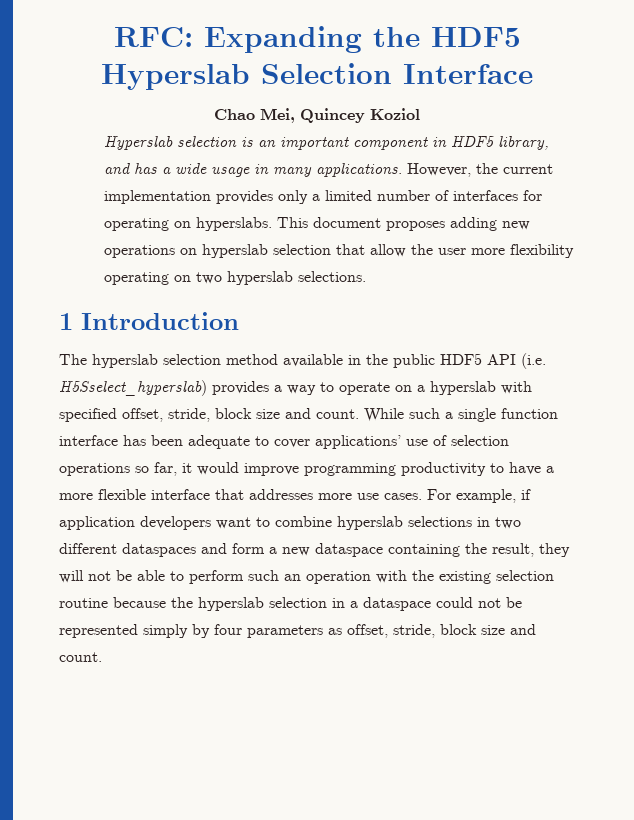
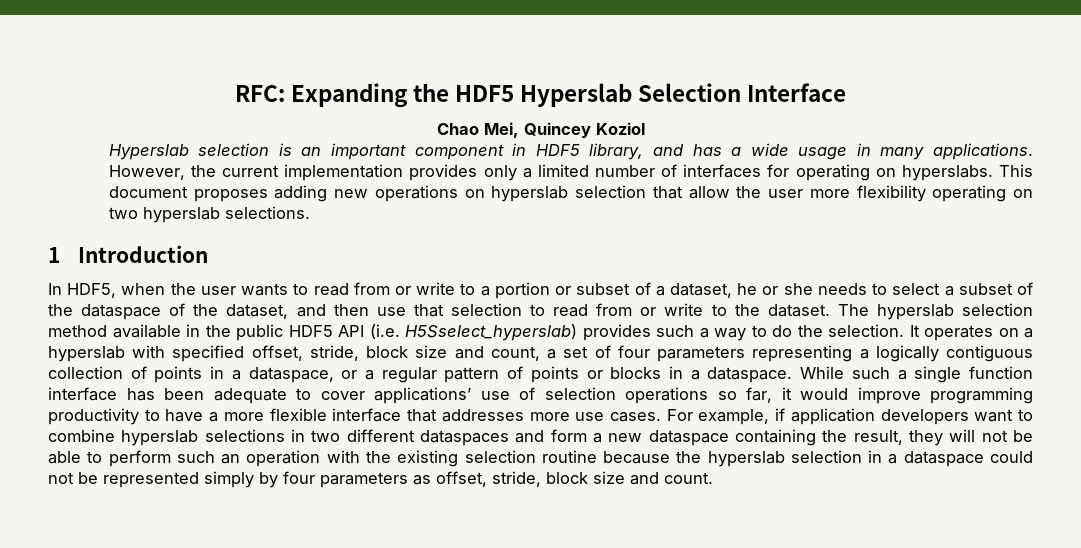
(240, 321) none -> [48,282,1033,299] [48,303,830,320] In HDF5, when the user wants to read from or write to a portion or subset of a dataset, he or she needs to select a subset of the dataspace of the dataset, and then use that selection to read from or write to the dataset.
(269, 388) none -> [656,325,694,337] such
[339,382,390,395] operate -> [772,324,993,341] do the selection. It operates
[316,409,359,419] count. -> [490,345,1033,362] [48,366,793,383] count, a set of four parameters representing a logically contiguous collection of points in a dataspace, or a regular pattern of points or blocks in a dataspace.

